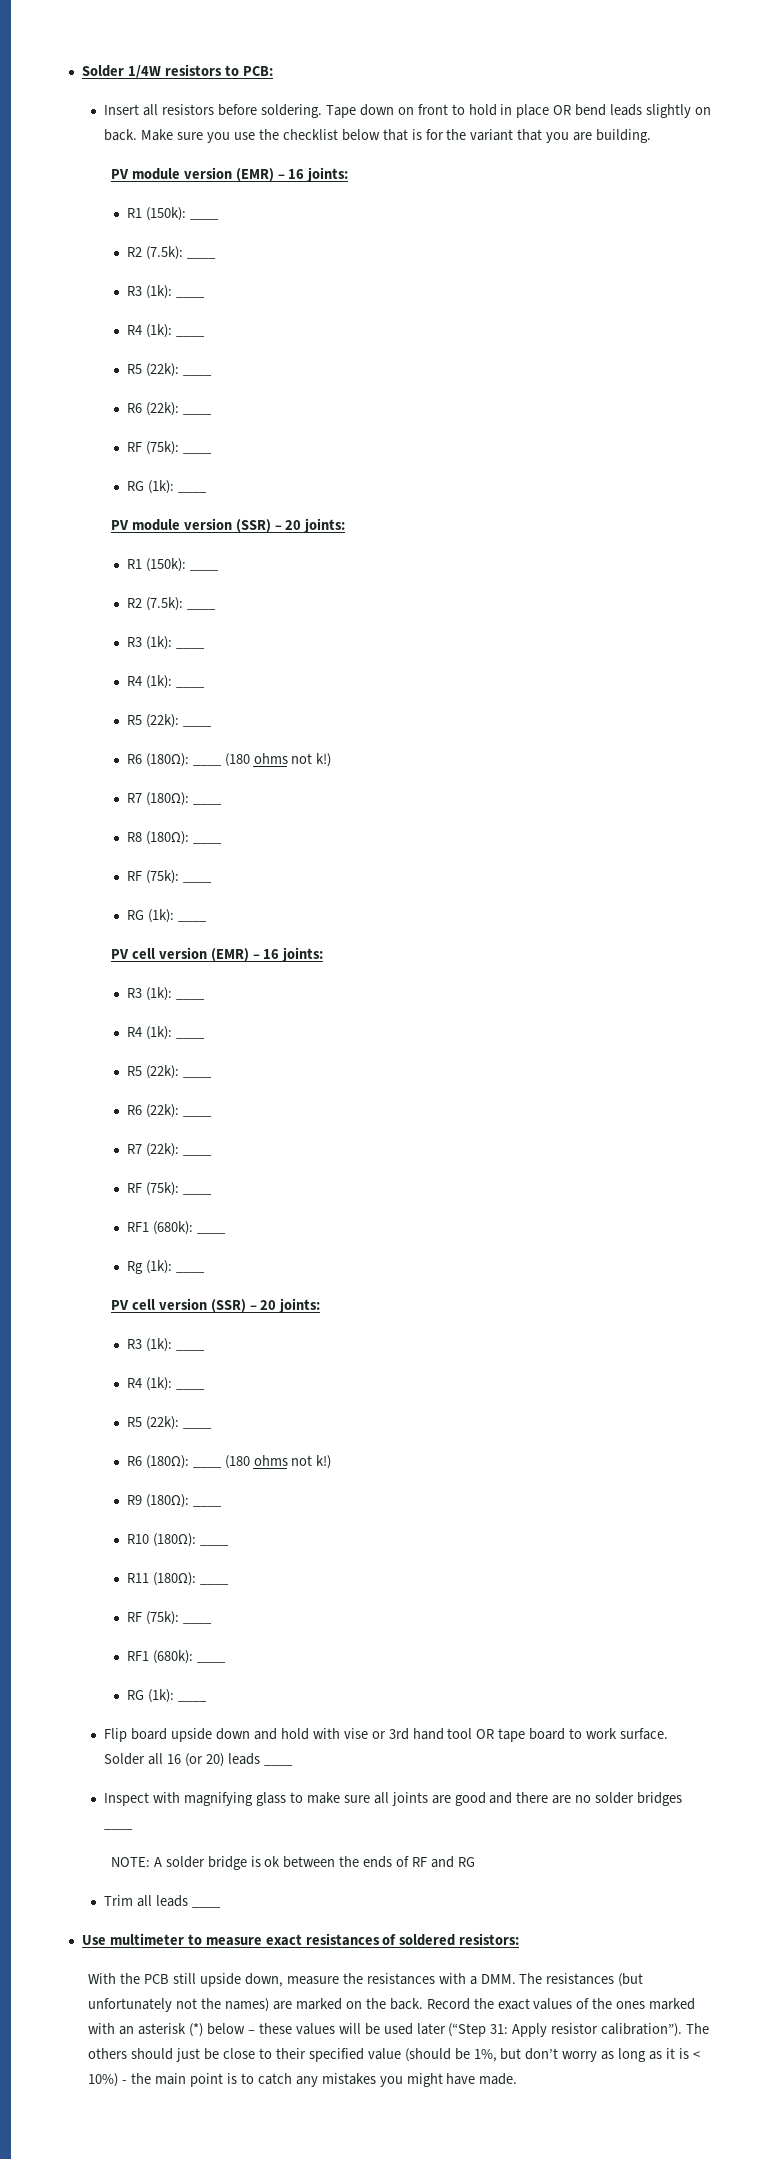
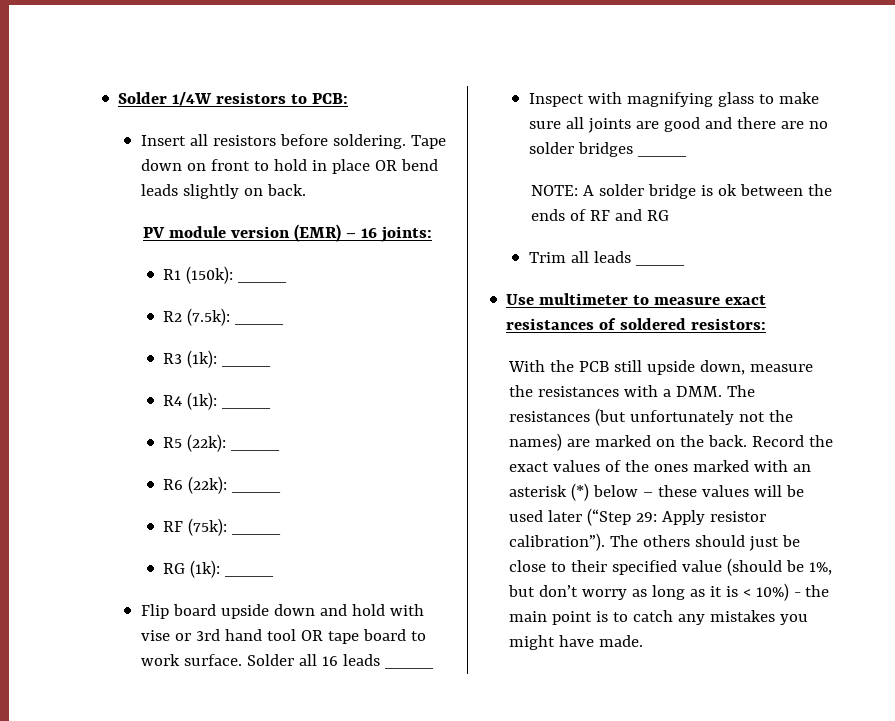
[141,129,652,143] Make sure you use the checklist below that is for the variant that you are building. -> (306, 190) none
[110,518,346,533] [126,558,219,572] [126,597,216,611] [126,636,205,650] [126,675,205,689] [126,714,212,728] [126,753,332,767] [126,792,222,806] [126,831,222,845] [126,870,212,884] [126,909,207,923] [110,947,324,962] [126,987,205,1001] [126,1026,205,1040] [126,1065,212,1079] [126,1104,212,1118] [126,1143,212,1157] [126,1182,212,1196] [126,1221,226,1235] [126,1260,205,1274] [110,1298,321,1313] [126,1338,205,1352] [126,1377,205,1391] [126,1416,212,1430] [126,1455,332,1469] [126,1494,222,1508] [126,1533,229,1547] [126,1572,229,1586] [126,1611,212,1625] [126,1650,226,1664] [126,1689,207,1703] // PV module version (SSR) – 20 joints: // R1 (150k): ____ // R2 (7.5k): ____ // R3 (1k): ____ // R4 (1k): ____ // R5 (22k): ____ // R6 (180Ω): ____ (180 ohms not k!) // R7 (180Ω): ____ // R8 (180Ω): ____ // RF (75k): ____ // RG (1k): ____ // PV cell version (EMR) – 16 joints: // R3 (1k): ____ // R4 (1k): ____ // R5 (22k): ____ // R6 (22k): ____ // R7 (22k): ____ // RF (75k): ____ // RF1 (680k): ____ // Rg (1k): ____ // PV cell version (SSR) – 20 joints: // R3 (1k): ____ // R4 (1k): ____ // R5 (22k): ____ // R6 (180Ω): ____ (180 ohms not k!) // R9 (180Ω): ____ // R10 (180Ω): ____ // R11 (180Ω): ____ // RF (75k): ____ // RF1 (680k): ____ // RG (1k): ____ -> (275, 575) none
[185,1753,225,1767] (or 20) -> (338, 661) none
[490,2024,509,2034] 31: -> [635,512,657,522] 29:

